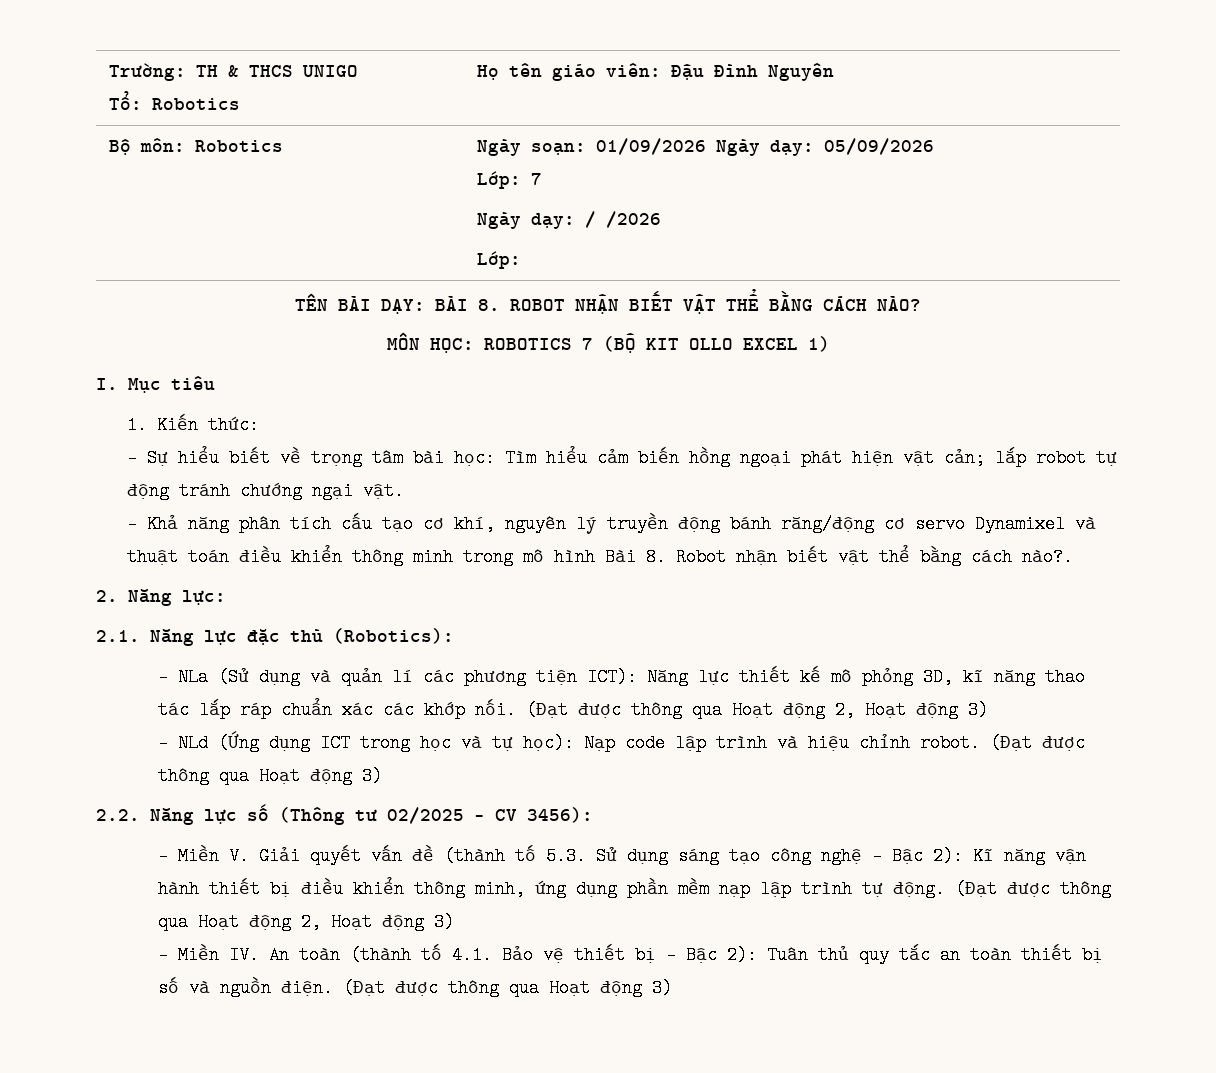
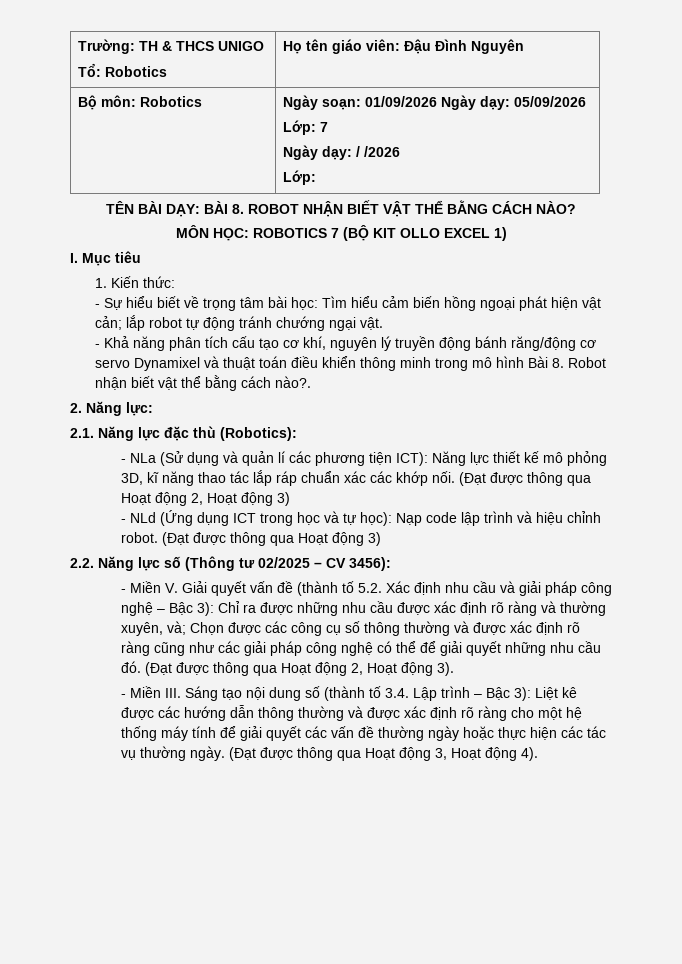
[545,847,1086,865] [157,877,1111,898] [157,913,454,931] [157,943,1103,964] [157,976,672,997] 5.3. Sử dụng sáng tạo công nghệ – Bậc 2): Kĩ năng vận hành thiết bị điều khiển thông minh, ứng dụng phần mềm nạp lập trình tự động. (Đạt được thông qua Hoạt động 2, Hoạt động 3) // - Miền IV. An toàn (thành tố 4.1. Bảo vệ thiết bị – Bậc 2): Tuân thủ quy tắc an toàn thiết bị số và nguồn điện. (Đạt được thông qua Hoạt động 3) -> [357,581,612,596] [120,601,606,616] [120,621,580,636] [120,641,601,656] [120,661,454,676] [120,686,577,701] [120,705,582,721] [120,726,606,741] [120,746,538,761] 5.2. Xác định nhu cầu và giải pháp công nghệ – Bậc 3): Chỉ ra được những nhu cầu được xác định rõ ràng và thường xuyên, và; Chọn được các công cụ số thông thường và được xác định rõ ràng cũng như các giải pháp công nghệ có thể để giải quyết những nhu cầu đó. (Đạt được thông qua Hoạt động 2, Hoạt động 3). // - Miền III. Sáng tạo nội dung số (thành tố 3.4. Lập trình – Bậc 3): Liệt kê được các hướng dẫn thông thường và được xác định rõ ràng cho một hệ thống máy tính để giải quyết các vấn đề thường ngày hoặc thực hiện các tác vụ thường ngày. (Đạt được thông qua Hoạt động 3, Hoạt động 4).

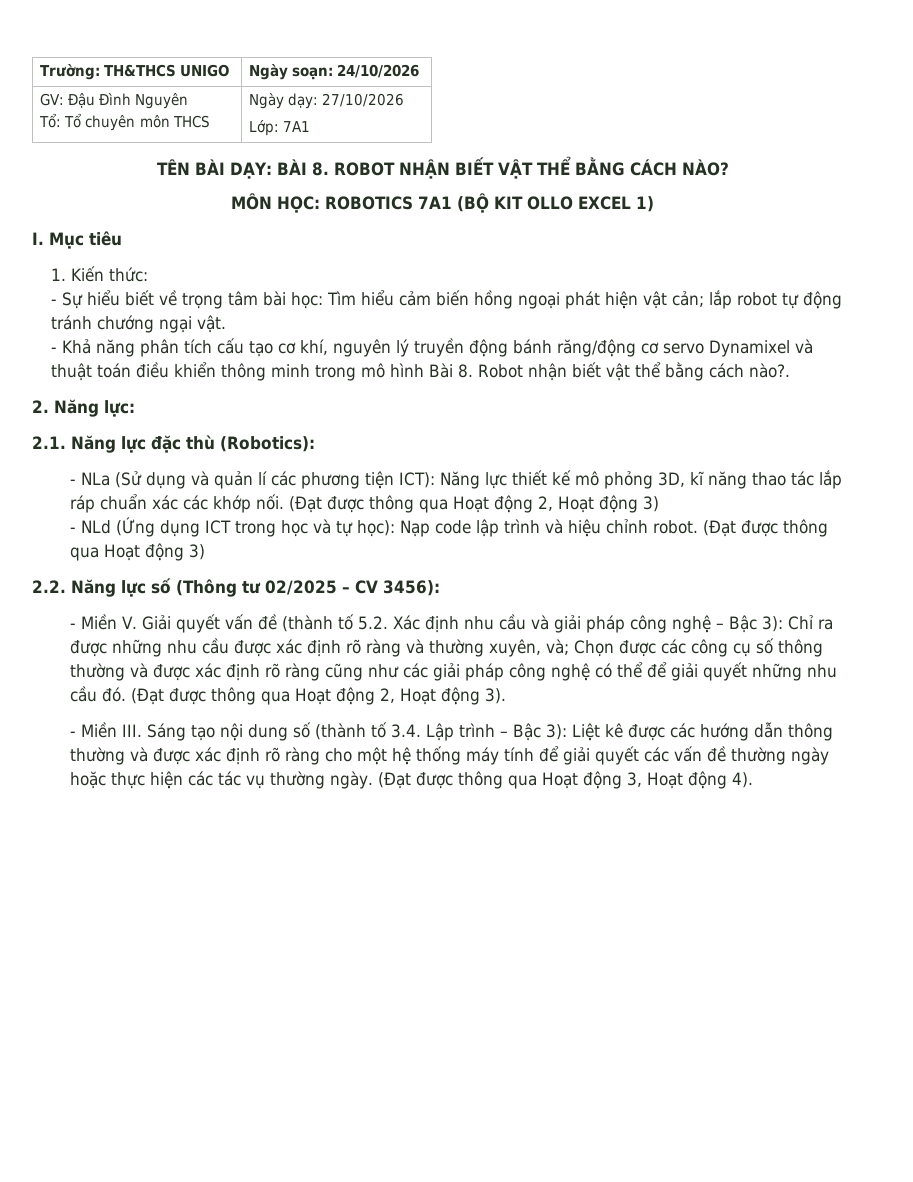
[138,41,264,51] [77,63,167,77] [282,39,524,54] [77,95,202,110] [282,95,586,110] [282,120,328,135] [282,145,400,160] [282,170,316,185] TH & THCS UNIGO // Tổ: Robotics | Họ tên giáo viên: Đậu Đình Nguyên // Bộ môn: Robotics | Ngày soạn: 01/09/2026 Ngày dạy: 05/09/2026 // Lớp: 7 // Ngày dạy: / /2026 // Lớp: -> [104,64,230,77] [249,64,420,80] [40,93,189,109] [39,113,210,131] [249,93,405,109] [249,120,311,136] TH&THCS UNIGO | Ngày soạn: 24/10/2026 // GV: Đậu Đình Nguyên // Tổ: Tổ chuyên môn THCS | Ngày dạy: 27/10/2026 // Lớp: 7A1
[330,228,339,238] 7 -> [418,196,452,209] 7A1

